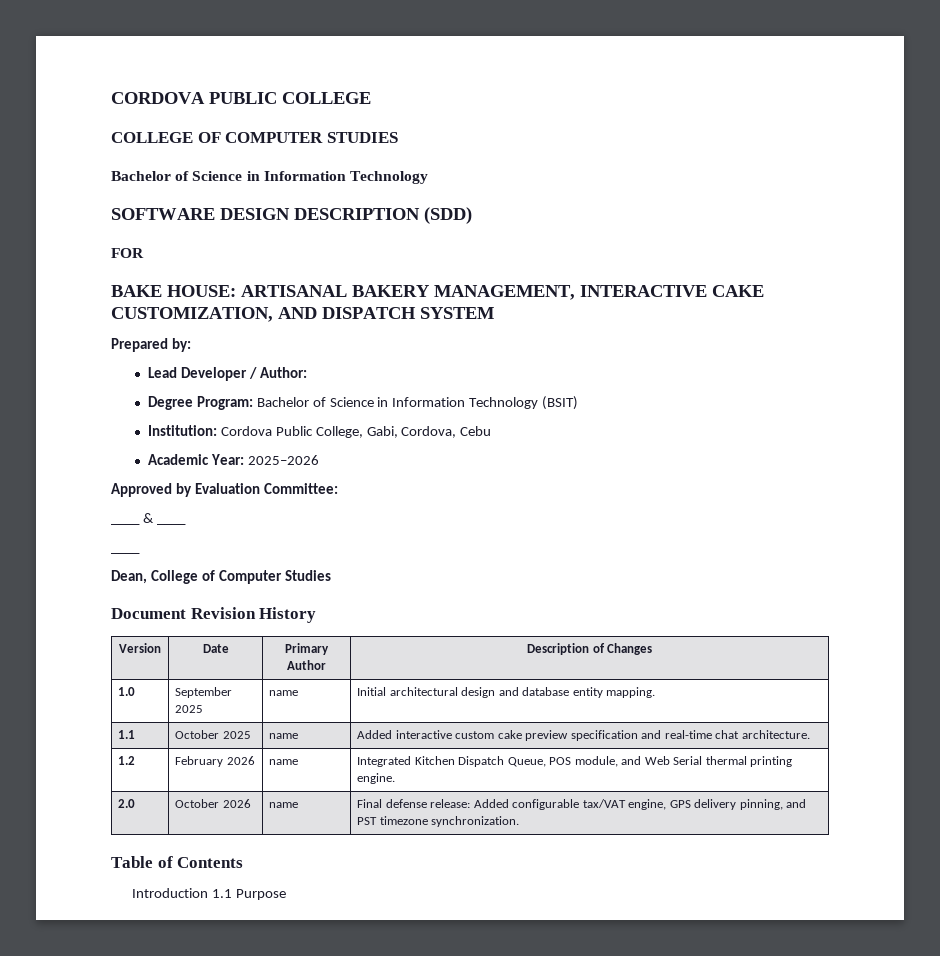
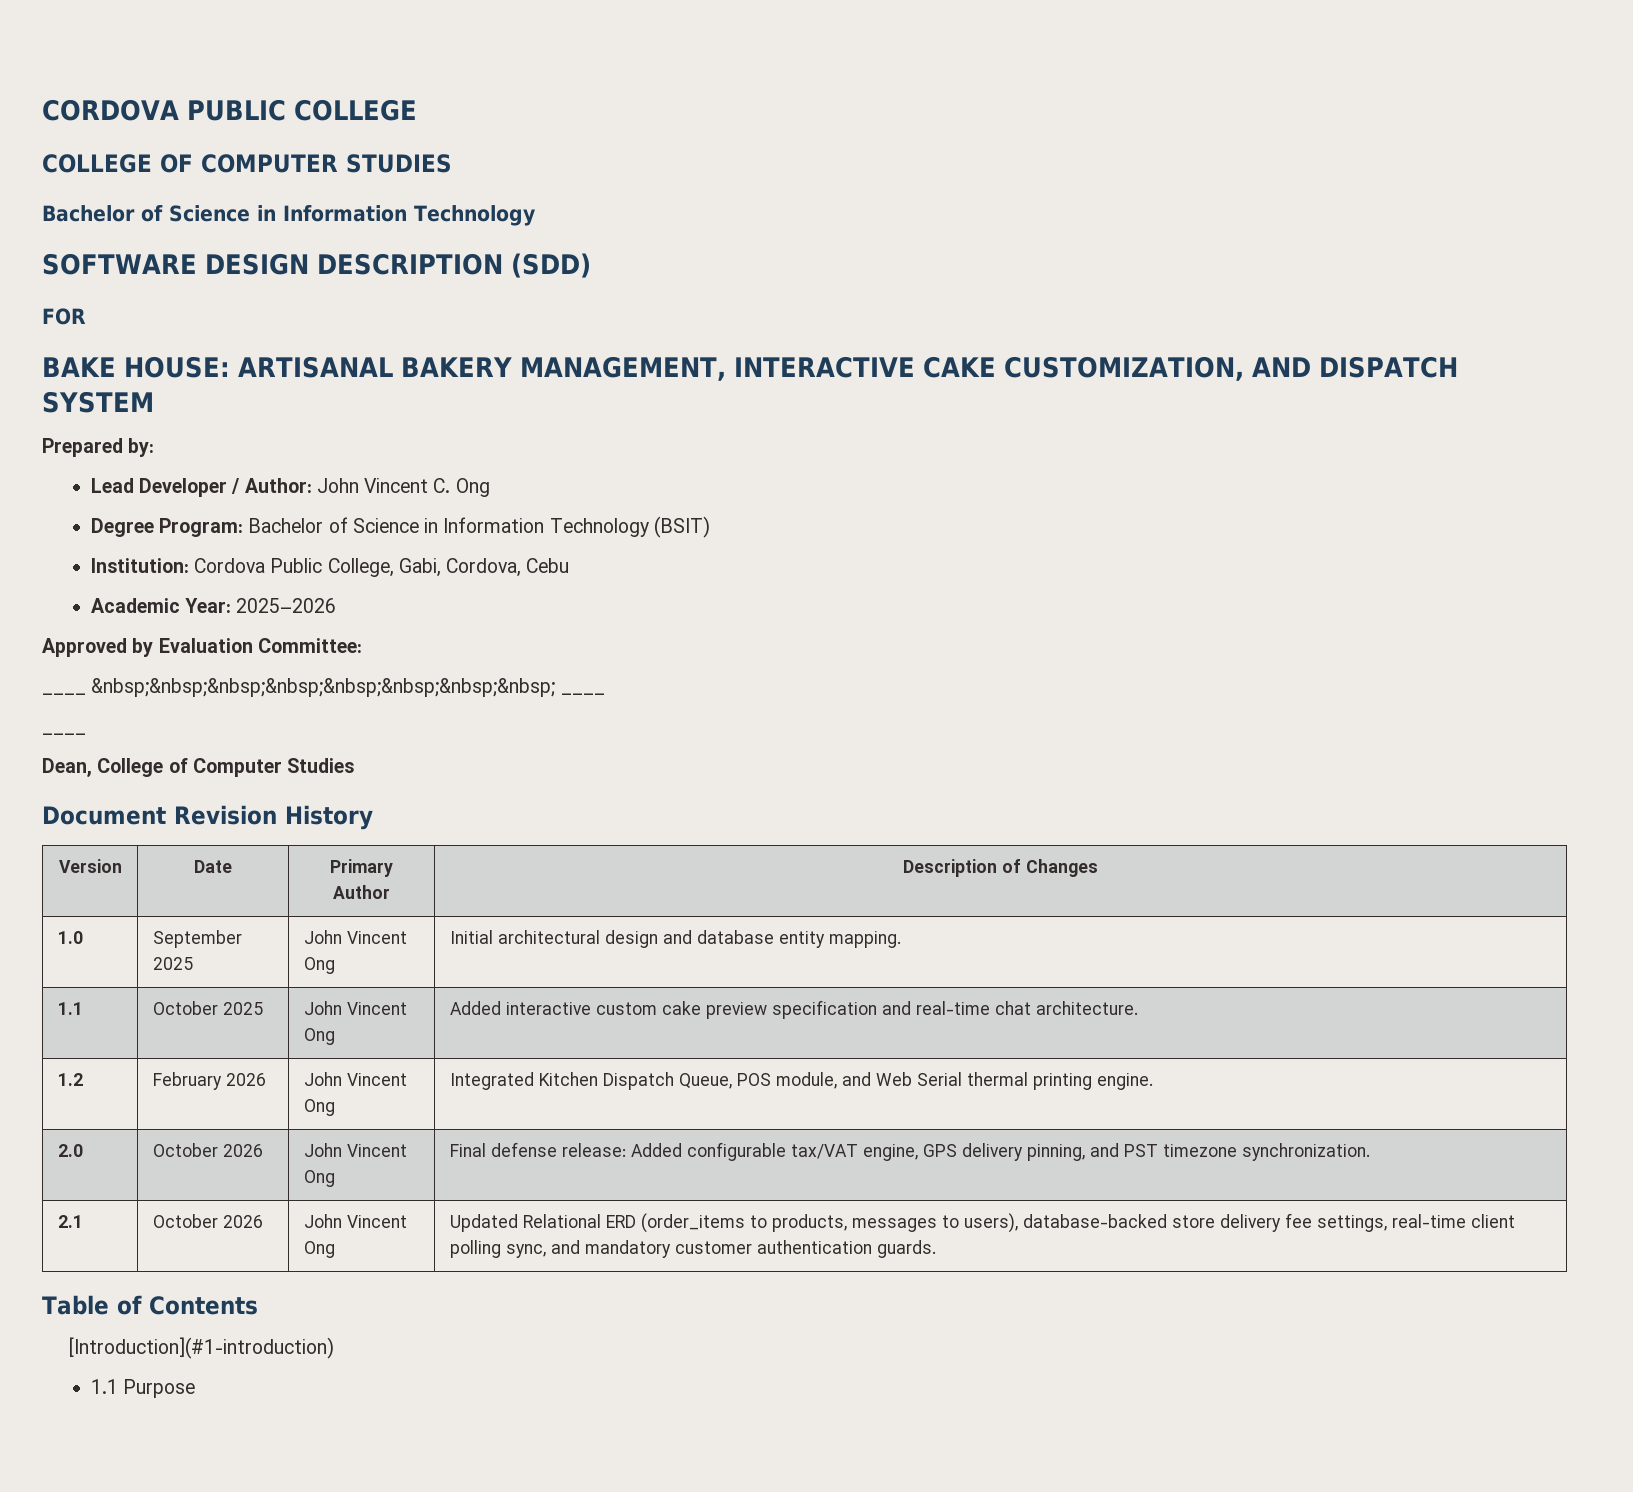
(307, 372) none -> [316,478,490,497] John Vincent C. Ong
[142,513,154,523] & -> [91,678,556,697] &nbsp;&nbsp;&nbsp;&nbsp;&nbsp;&nbsp;&nbsp;&nbsp;
[269,690,299,696] name -> [303,930,407,944] [303,957,335,974] John Vincent Ong
[269,733,299,739] name -> [303,1001,407,1015] [303,1028,335,1045] John Vincent Ong
[269,759,299,765] name -> [303,1072,407,1086] [303,1099,335,1116] John Vincent Ong
[269,802,299,808] name -> [303,1143,407,1157] [303,1170,335,1187] John Vincent Ong
(520, 821) none -> [57,1215,83,1228] [152,1214,263,1228] [303,1214,407,1228] [303,1241,335,1258] [449,1213,1515,1233] [449,1240,936,1258] // 2.1 | October 2026 | John Vincent Ong | Updated Relational ERD (order_items to products, messages to users), database-backed store delivery fee settings, real-time client polling sync, and mandatory customer authentication guards.
[131,888,208,898] Introduction -> [69,1337,335,1359] [Introduction](#1-introduction) //

